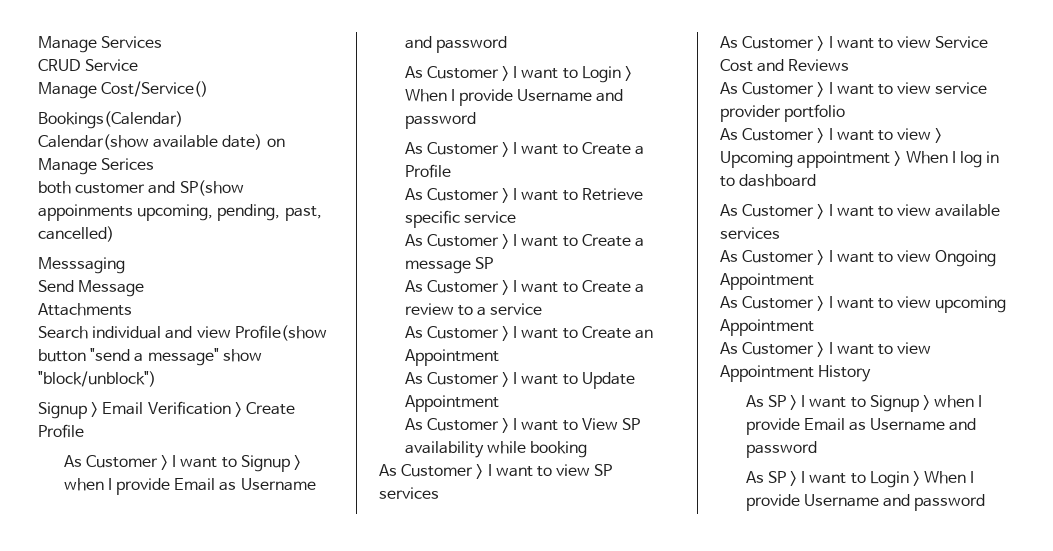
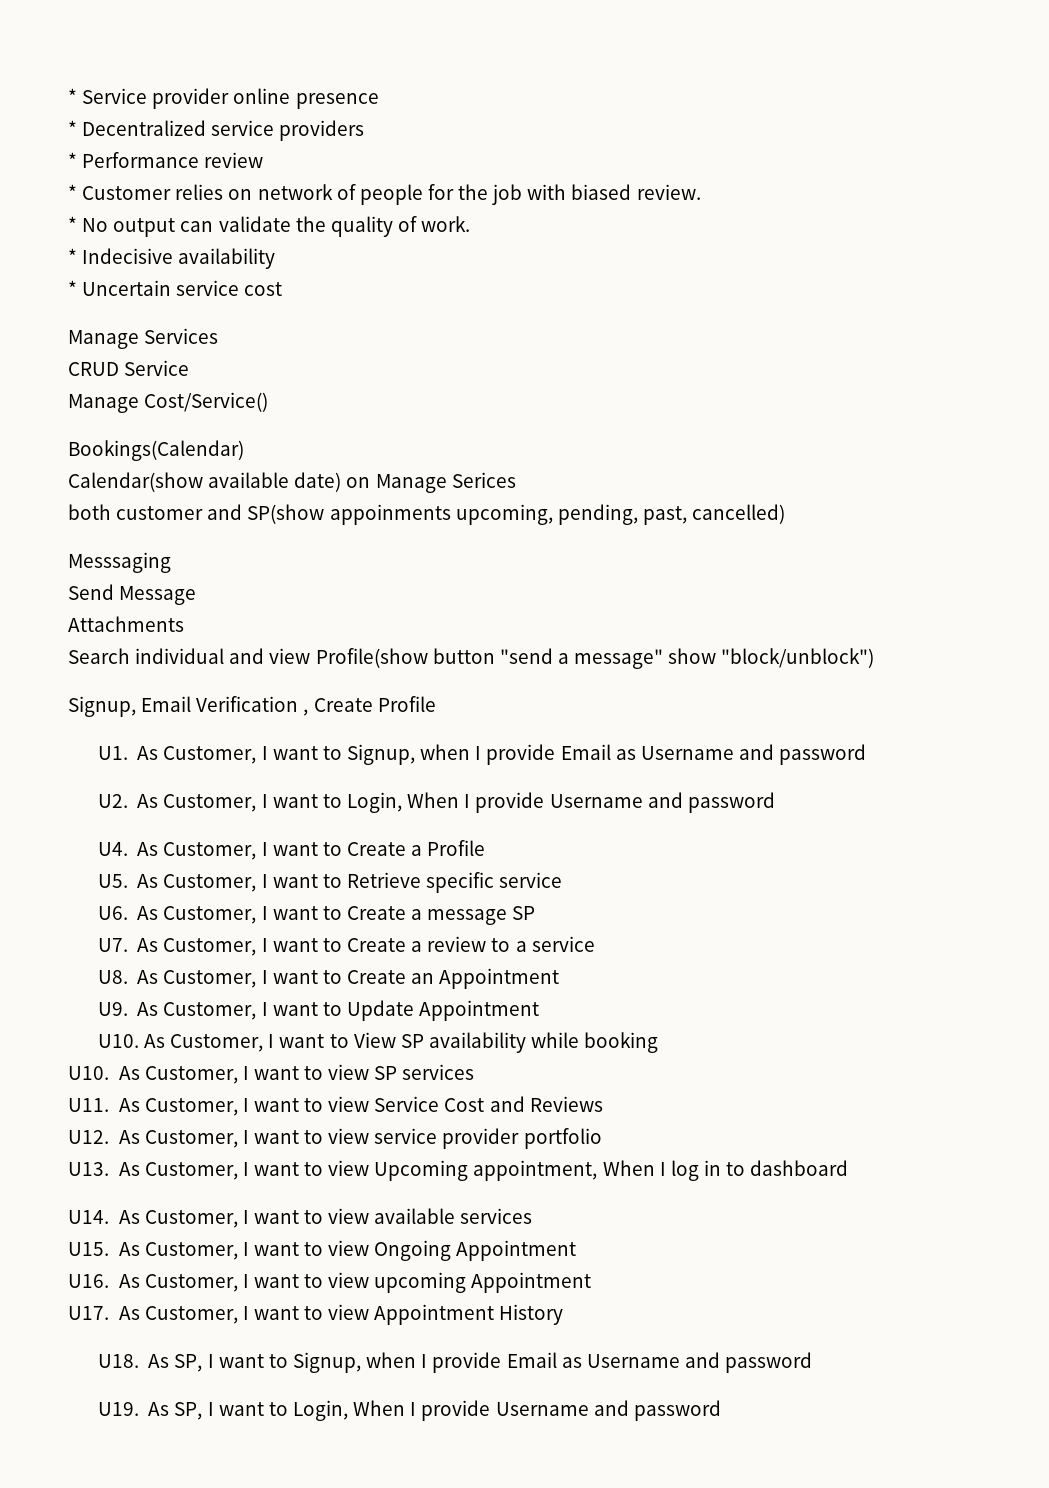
(38, 44) none -> [68,88,379,109] [68,120,365,141] [68,152,264,168] [68,184,701,205] [68,216,471,237] [68,248,276,269] [68,280,283,296] * Service provider online presence // * Decentralized service providers // * Performance review // * Customer relies on network of people for the job with biased review. // * No output can validate the quality of work. // * Indecisive availability // * Uncertain service cost //
[38,402,99,419] Signup > -> [68,696,136,717] Signup,
[234,402,242,417] > -> [303,709,309,716] ,
[63,455,301,472] [63,478,316,495] [404,36,507,53] [404,66,632,83] As Customer > I want to Signup > when I provide Email as Username and password // As Customer > I want to Login > -> [97,744,867,765] [97,792,403,813] U1. As Customer, I want to Signup, when I provide Email as Username and password // U2. As Customer, I want to Login,
[404,142,510,157] As Customer > -> [97,842,257,860] U4. As Customer,
[404,188,510,203] As Customer > -> [97,874,257,892] U5. As Customer,
[404,234,510,249] As Customer > -> [97,906,257,924] U6. As Customer,
[404,280,510,295] As Customer > -> [97,938,257,956] U7. As Customer,
[404,326,510,341] As Customer > -> [97,970,257,988] U8. As Customer,
[404,372,510,387] As Customer > -> [97,1002,257,1020] U9. As Customer,
[404,418,510,433] As Customer > -> [97,1034,264,1052] U10. As Customer,
[379,464,484,479] As Customer > -> [68,1066,238,1084] U10. As Customer,
[720,36,825,51] As Customer > -> [68,1098,238,1116] U11. As Customer,
[720,82,825,97] As Customer > -> [68,1130,238,1148] U12. As Customer,
[720,128,943,143] [720,151,902,168] As Customer > I want to view > Upcoming appointment > -> [68,1160,598,1181] U13. As Customer, I want to view Upcoming appointment,
[720,204,825,219] As Customer > -> [68,1210,238,1228] U14. As Customer,
[720,250,825,265] As Customer > -> [68,1242,238,1260] U15. As Customer,
[720,296,825,311] As Customer > -> [68,1274,238,1292] U16. As Customer,
[720,342,825,357] As Customer > -> [68,1306,238,1324] U17. As Customer,
[745,395,983,412] [745,418,977,435] [745,441,817,458] [745,471,920,488] As SP > I want to Signup > when I provide Email as Username and password // As SP > I want to Login > -> [97,1352,813,1373] [97,1400,349,1421] U18. As SP, I want to Signup, when I provide Email as Username and password // U19. As SP, I want to Login,

